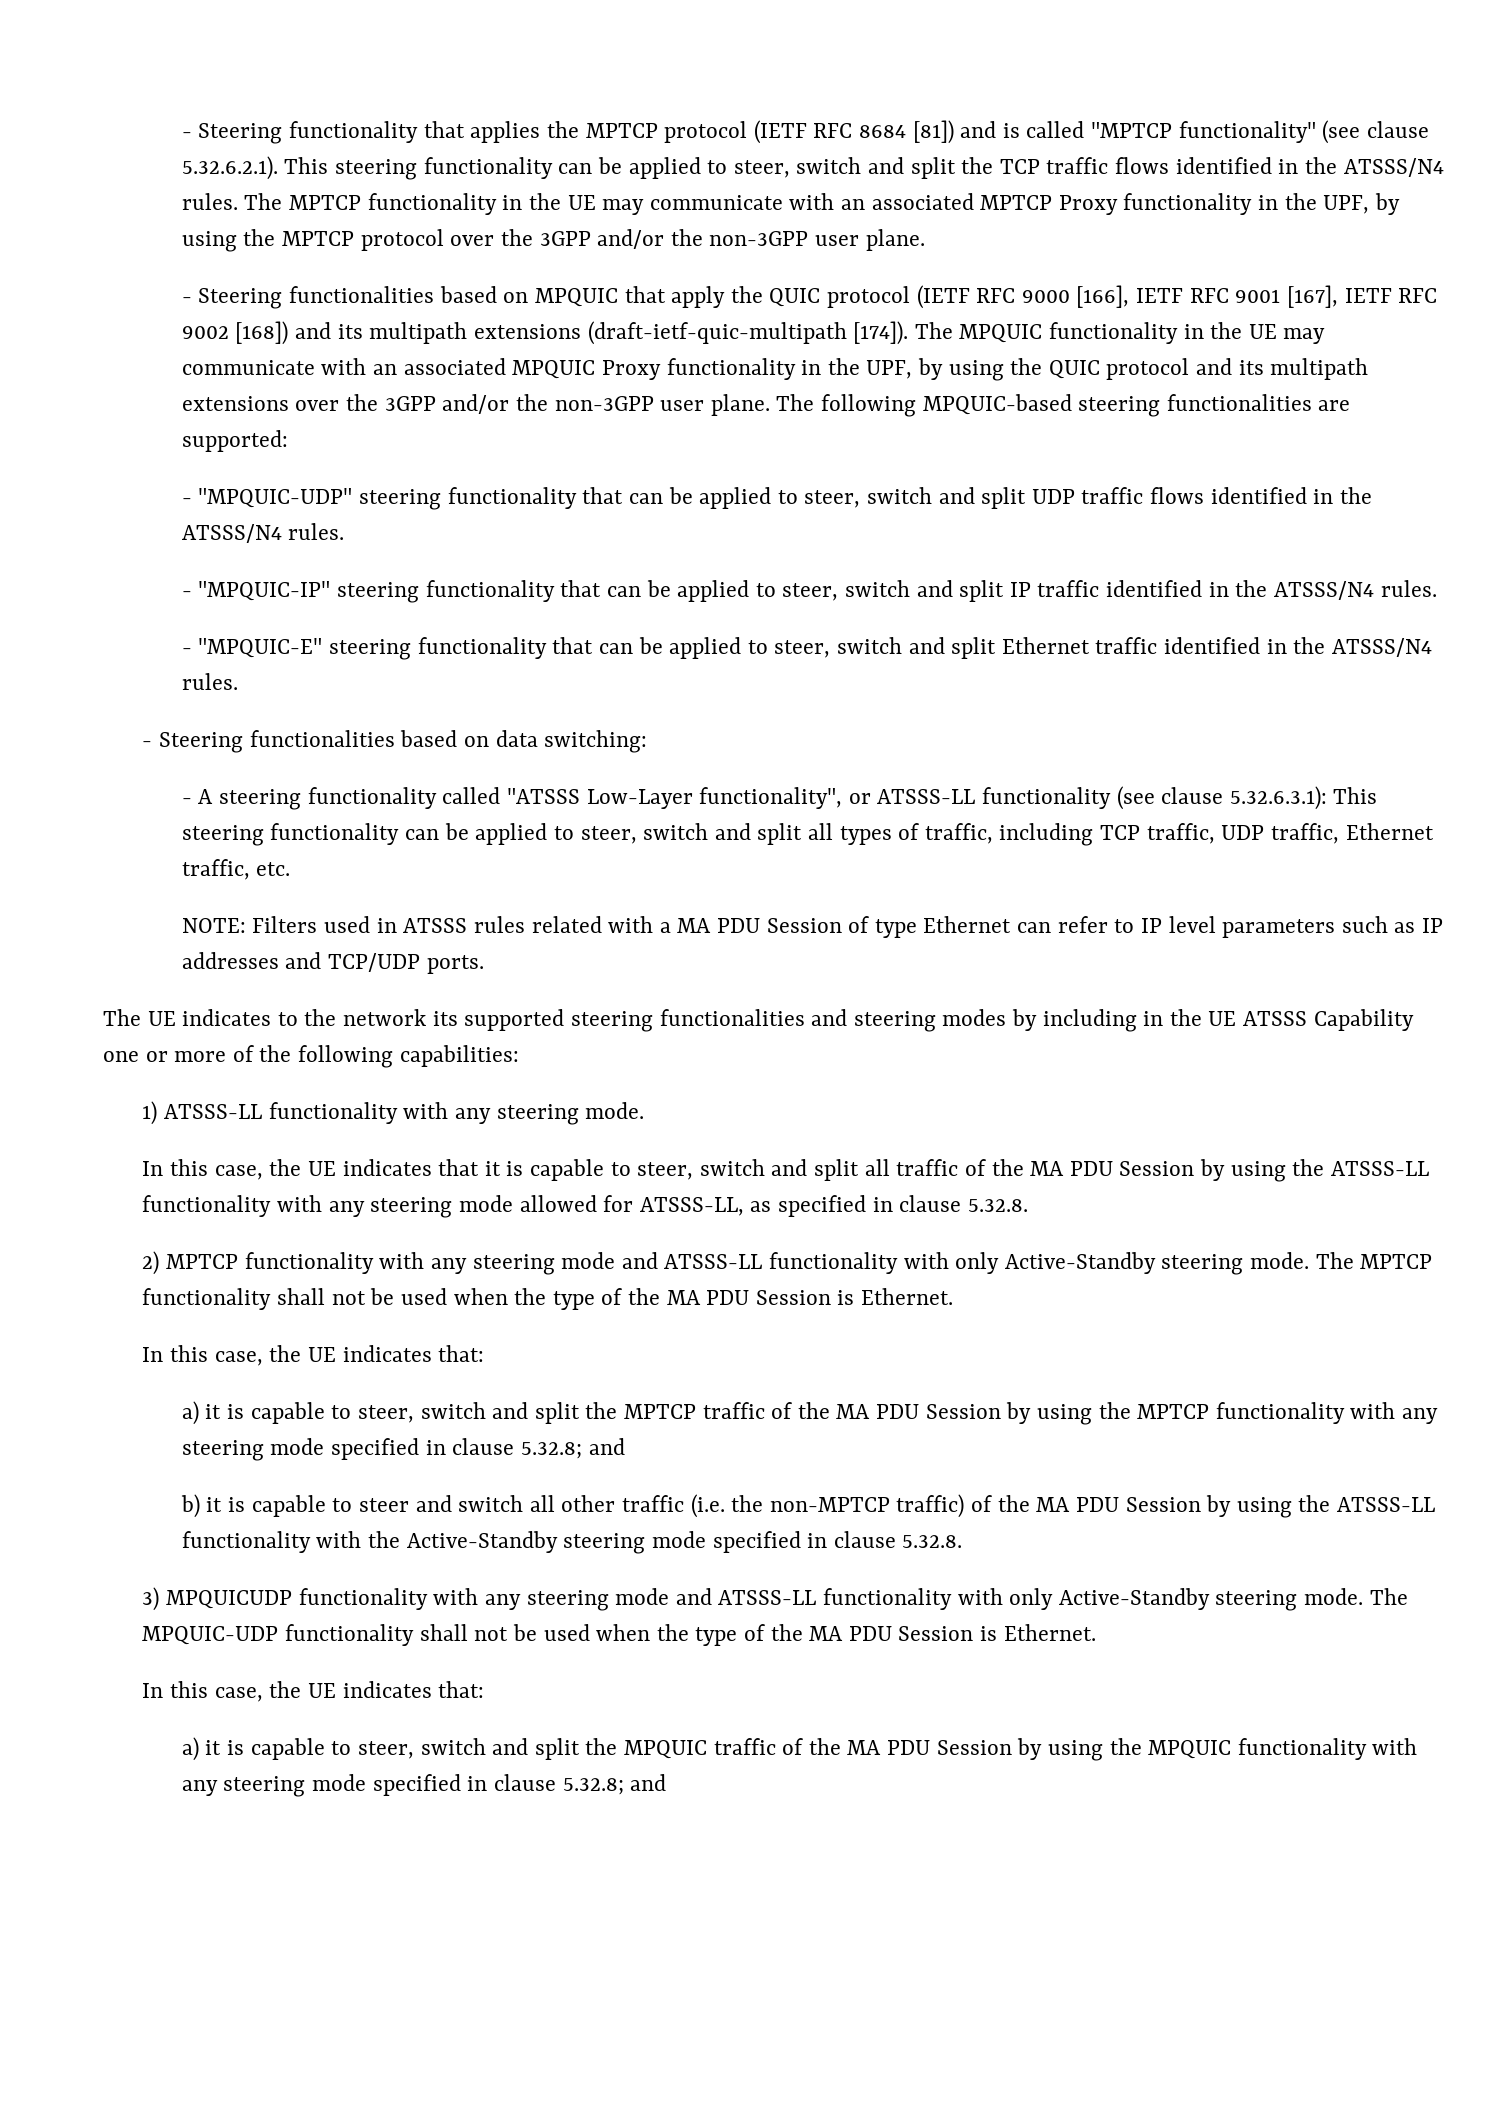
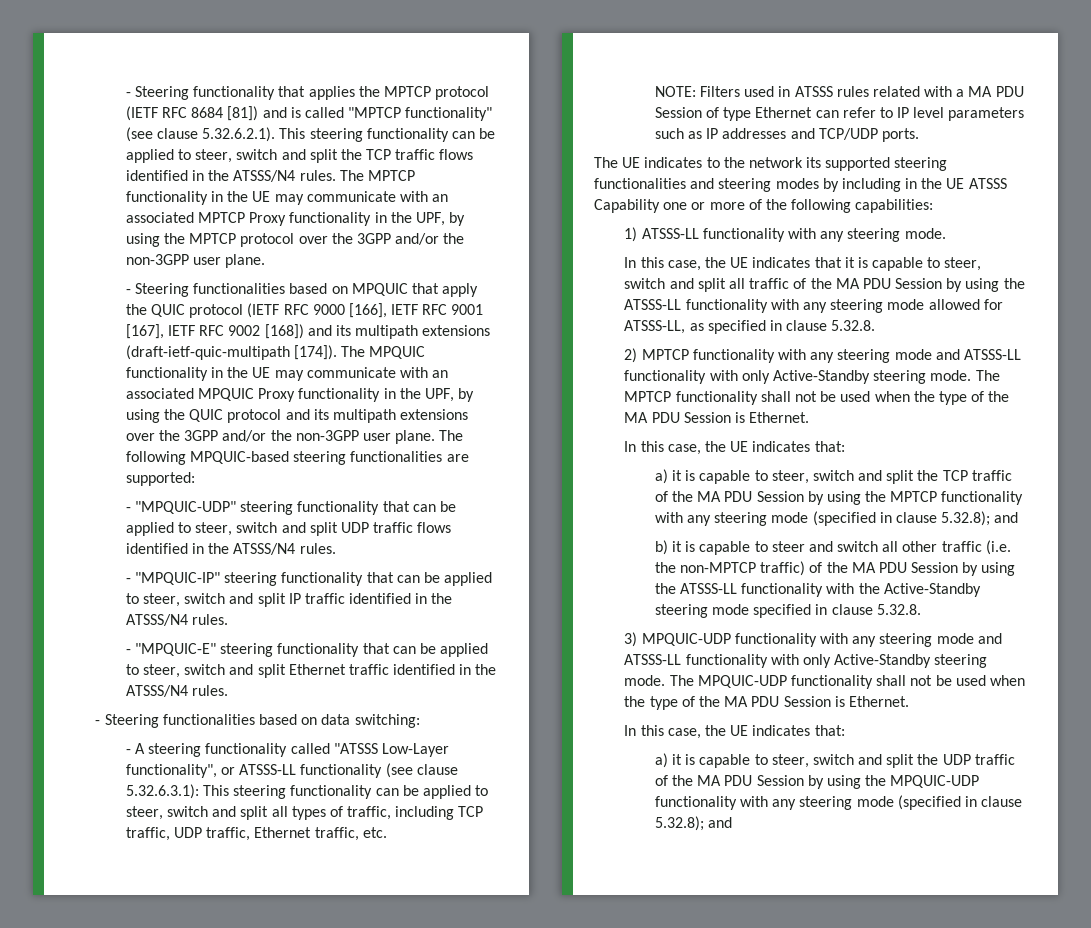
[623,1404,696,1419] MPTCP -> [942,470,968,481] TCP
[331,1438,582,1460] specified in clause 5.32.8; -> [812,511,991,526] (specified in clause 5.32.8);
[166,1590,293,1609] MPQUICUDP -> [641,633,731,646] MPQUIC-UDP
[623,1738,1418,1761] [181,1774,624,1797] MPQUIC traffic of the MA PDU Session by using the MPQUIC functionality with any steering mode specified in clause 5.32.8; -> [942,754,1015,765] [654,775,980,789] [654,795,1023,810] [654,816,704,831] UDP traffic of the MA PDU Session by using the MPQUIC-UDP functionality with any steering mode (specified in clause 5.32.8);

